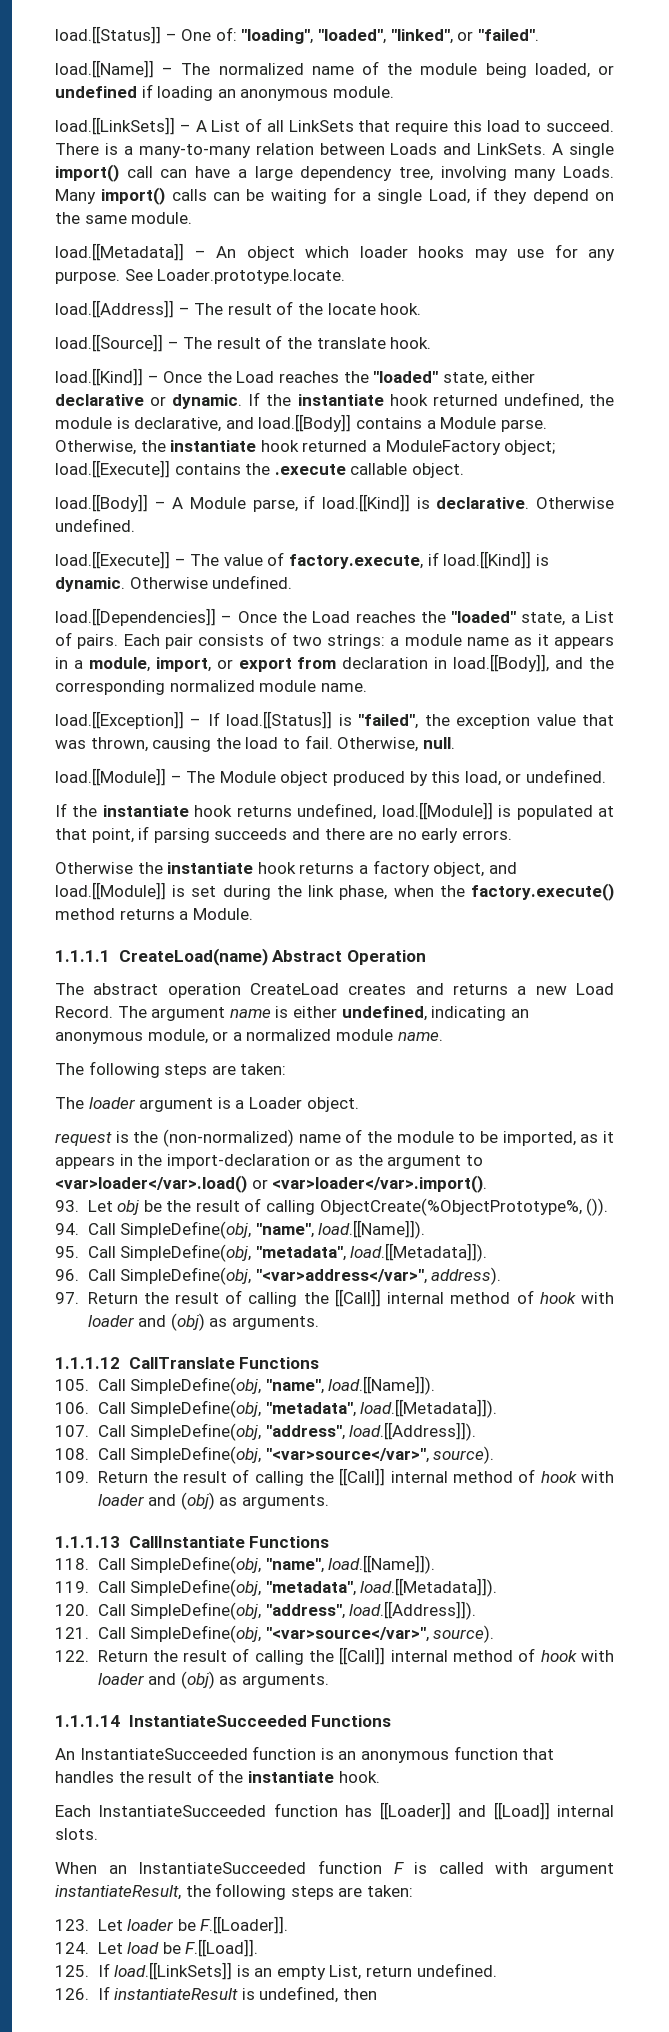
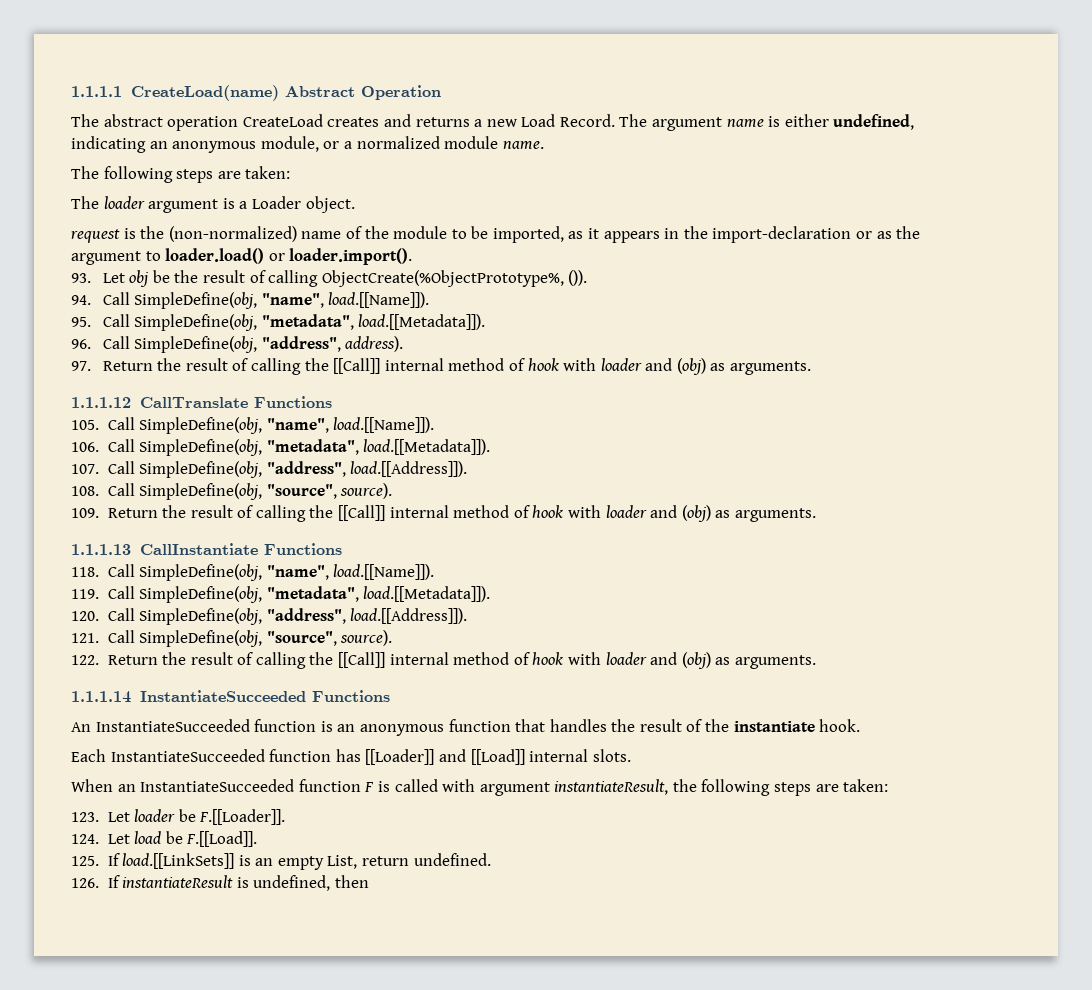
[55,26,539,44] [55,60,614,78] [55,84,394,101] [55,117,614,135] [55,143,614,158] [55,164,614,182] [55,187,614,205] [55,212,193,224] [55,243,615,261] [55,269,346,284] [55,300,422,318] [55,334,432,352] [55,368,536,386] [55,392,614,409] [55,414,547,432] [55,440,556,455] [55,460,464,478] [55,494,614,512] [55,518,135,532] [55,551,549,569] [55,575,293,592] [55,608,614,626] [55,632,614,649] [55,654,615,672] [55,680,367,695] [55,711,614,729] [55,735,455,752] [55,768,606,786] [55,802,614,820] [55,826,512,843] [55,860,517,877] [55,882,614,901] [55,908,253,920] load.[[Status]] – One of: "loading", "loaded", "linked", or "failed". // load.[[Name]] – The normalized name of the module being loaded, or undefined if loading an anonymous module. // load.[[LinkSets]] – A List of all LinkSets that require this load to succeed. There is a many-to-many relation between Loads and LinkSets. A single import() call can have a large dependency tree, involving many Loads. Many import() calls can be waiting for a single Load, if they depend on the same module. // load.[[Metadata]] – An object which loader hooks may use for any purpose. See Loader.prototype.locate. // load.[[Address]] – The result of the locate hook. // load.[[Source]] – The result of the translate hook. // load.[[Kind]] – Once the Load reaches the "loaded" state, either declarative or dynamic. If the instantiate hook returned undefined, the module is declarative, and load.[[Body]] contains a Module parse. Otherwise, the instantiate hook returned a ModuleFactory object; load.[[Execute]] contains the .execute callable object. // load.[[Body]] – A Module parse, if load.[[Kind]] is declarative. Otherwise undefined. // load.[[Execute]] – The value of factory.execute, if load.[[Kind]] is dynamic. Otherwise undefined. // load.[[Dependencies]] – Once the Load reaches the "loaded" state, a List of pairs. Each pair consists of two strings: a module name as it appears in a module, import, or export from declaration in load.[[Body]], and the corresponding normalized module name. // load.[[Exception]] – If load.[[Status]] is "failed", the exception value that was thrown, causing the load to fail. Otherwise, null. // load.[[Module]] – The Module object produced by this load, or undefined. // If the instantiate hook returns undefined, load.[[Module]] is populated at that point, if parsing succeeds and there are no early errors. // Otherwise the instantiate hook returns a factory object, and load.[[Module]] is set during the link phase, when the factory.execute() method returns a Module. // -> (71, 91) none
[55,1175,488,1193] <var>loader</var>.load() or <var>loader</var>.import(). -> [165,248,413,265] loader.load() or loader.import().
[255,1269,427,1284] "<var>address</var>", -> [261,336,341,352] "address",
[265,1448,429,1463] "<var>source</var>", -> [266,484,337,499] "source",
[265,1627,429,1642] "<var>source</var>", -> [266,631,337,646] "source",

